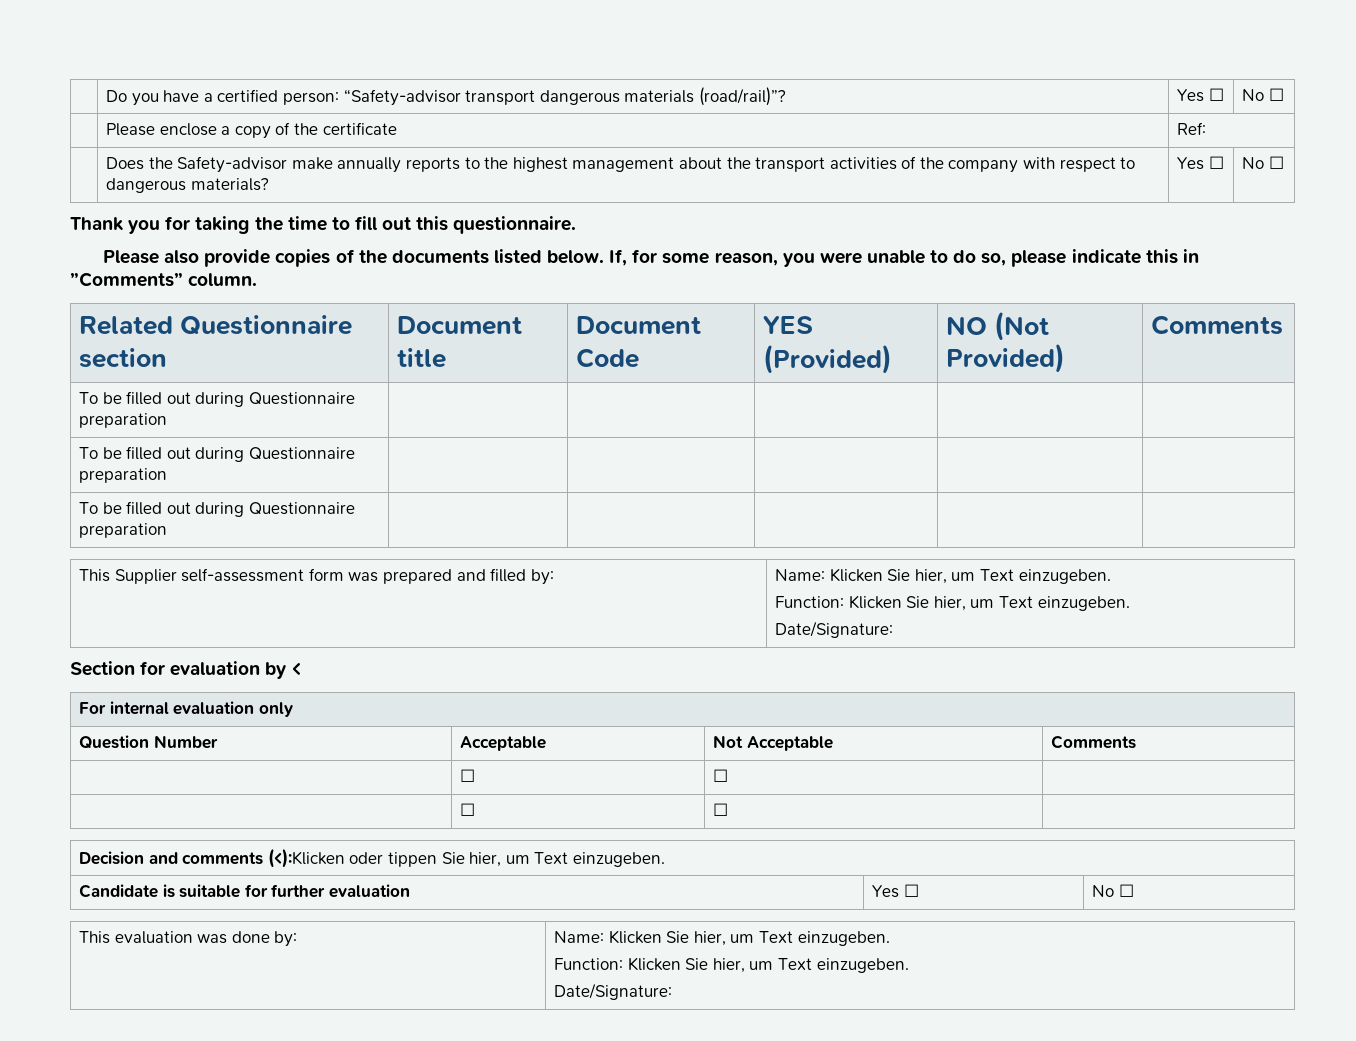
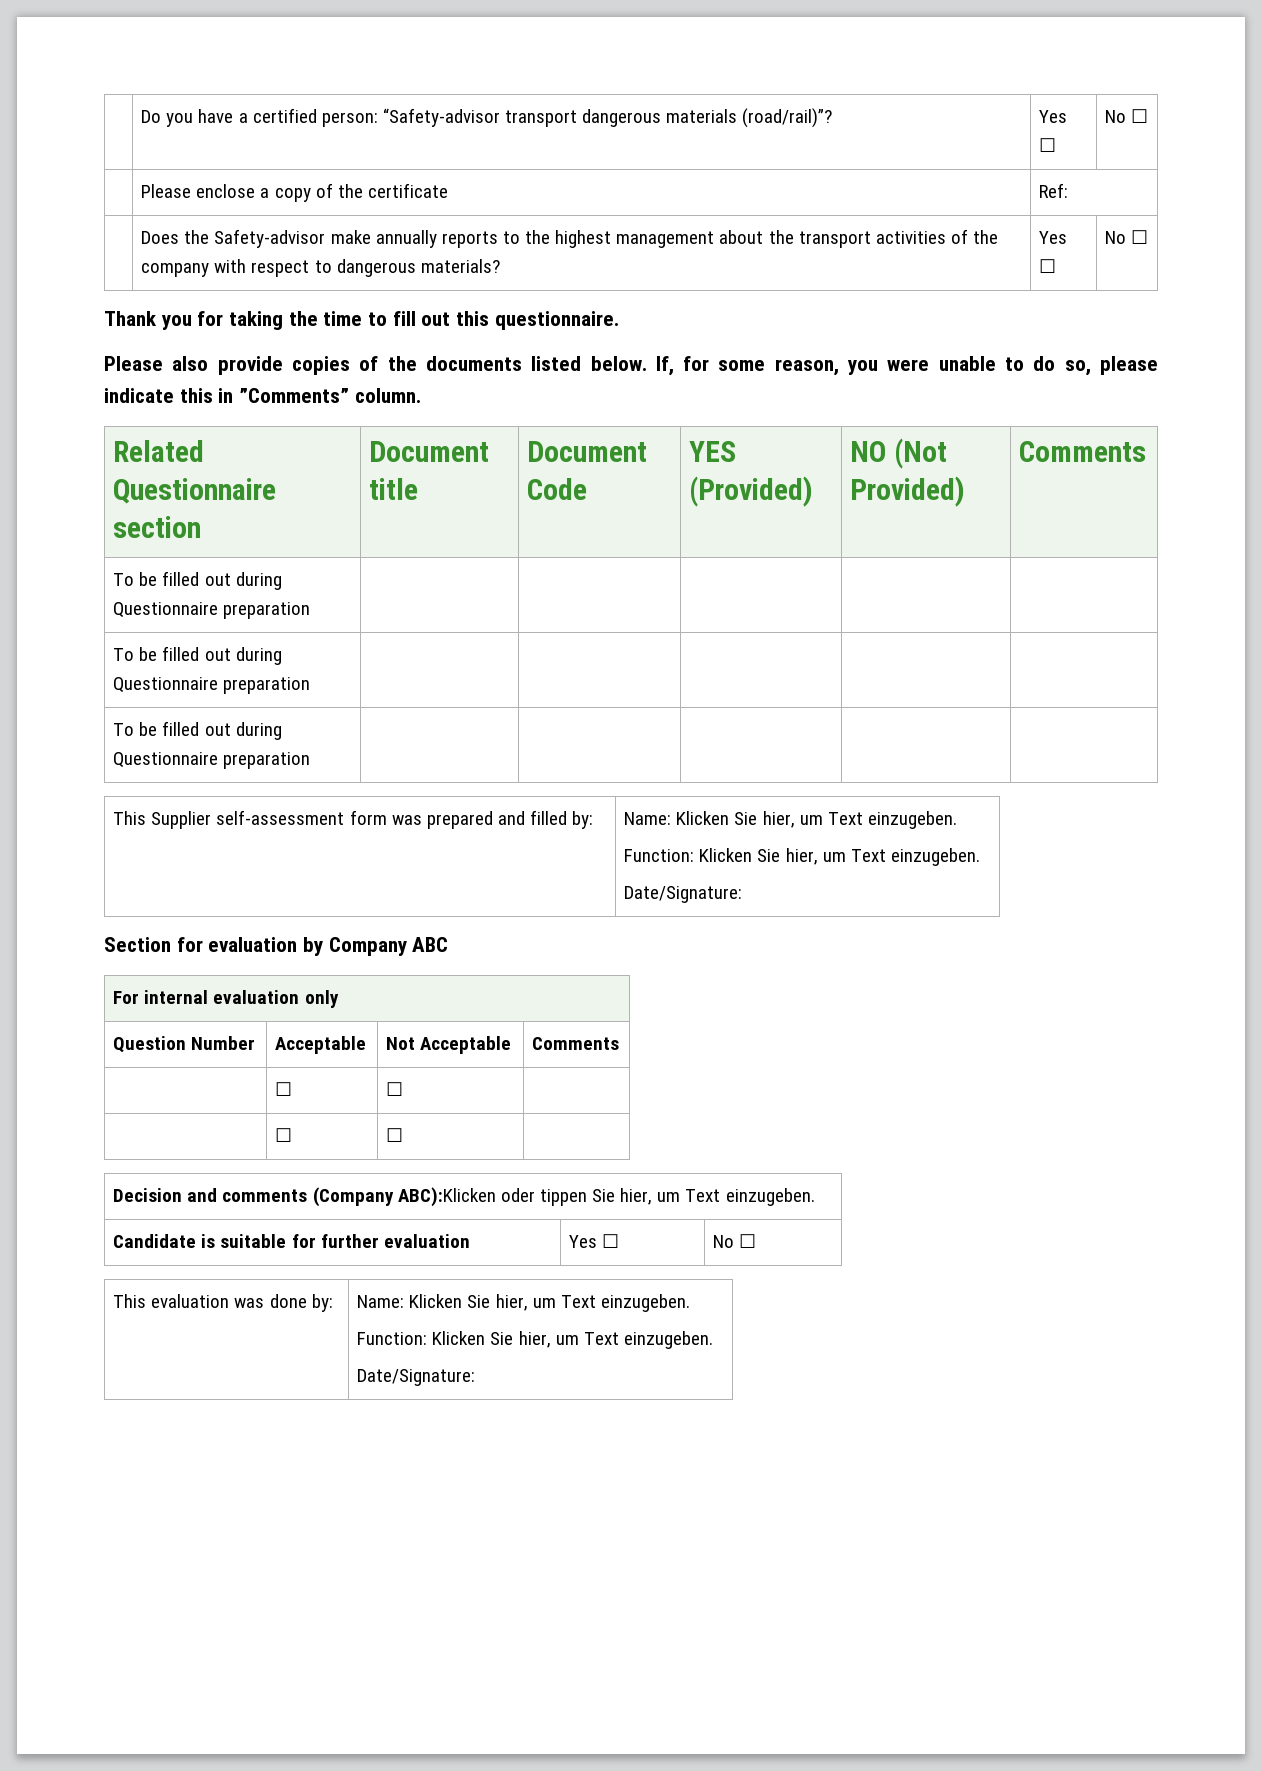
[291,662,301,675] < -> [328,937,449,956] Company ABC
[267,848,345,868] (<):Klicken -> [312,1187,496,1207] (Company ABC):Klicken

